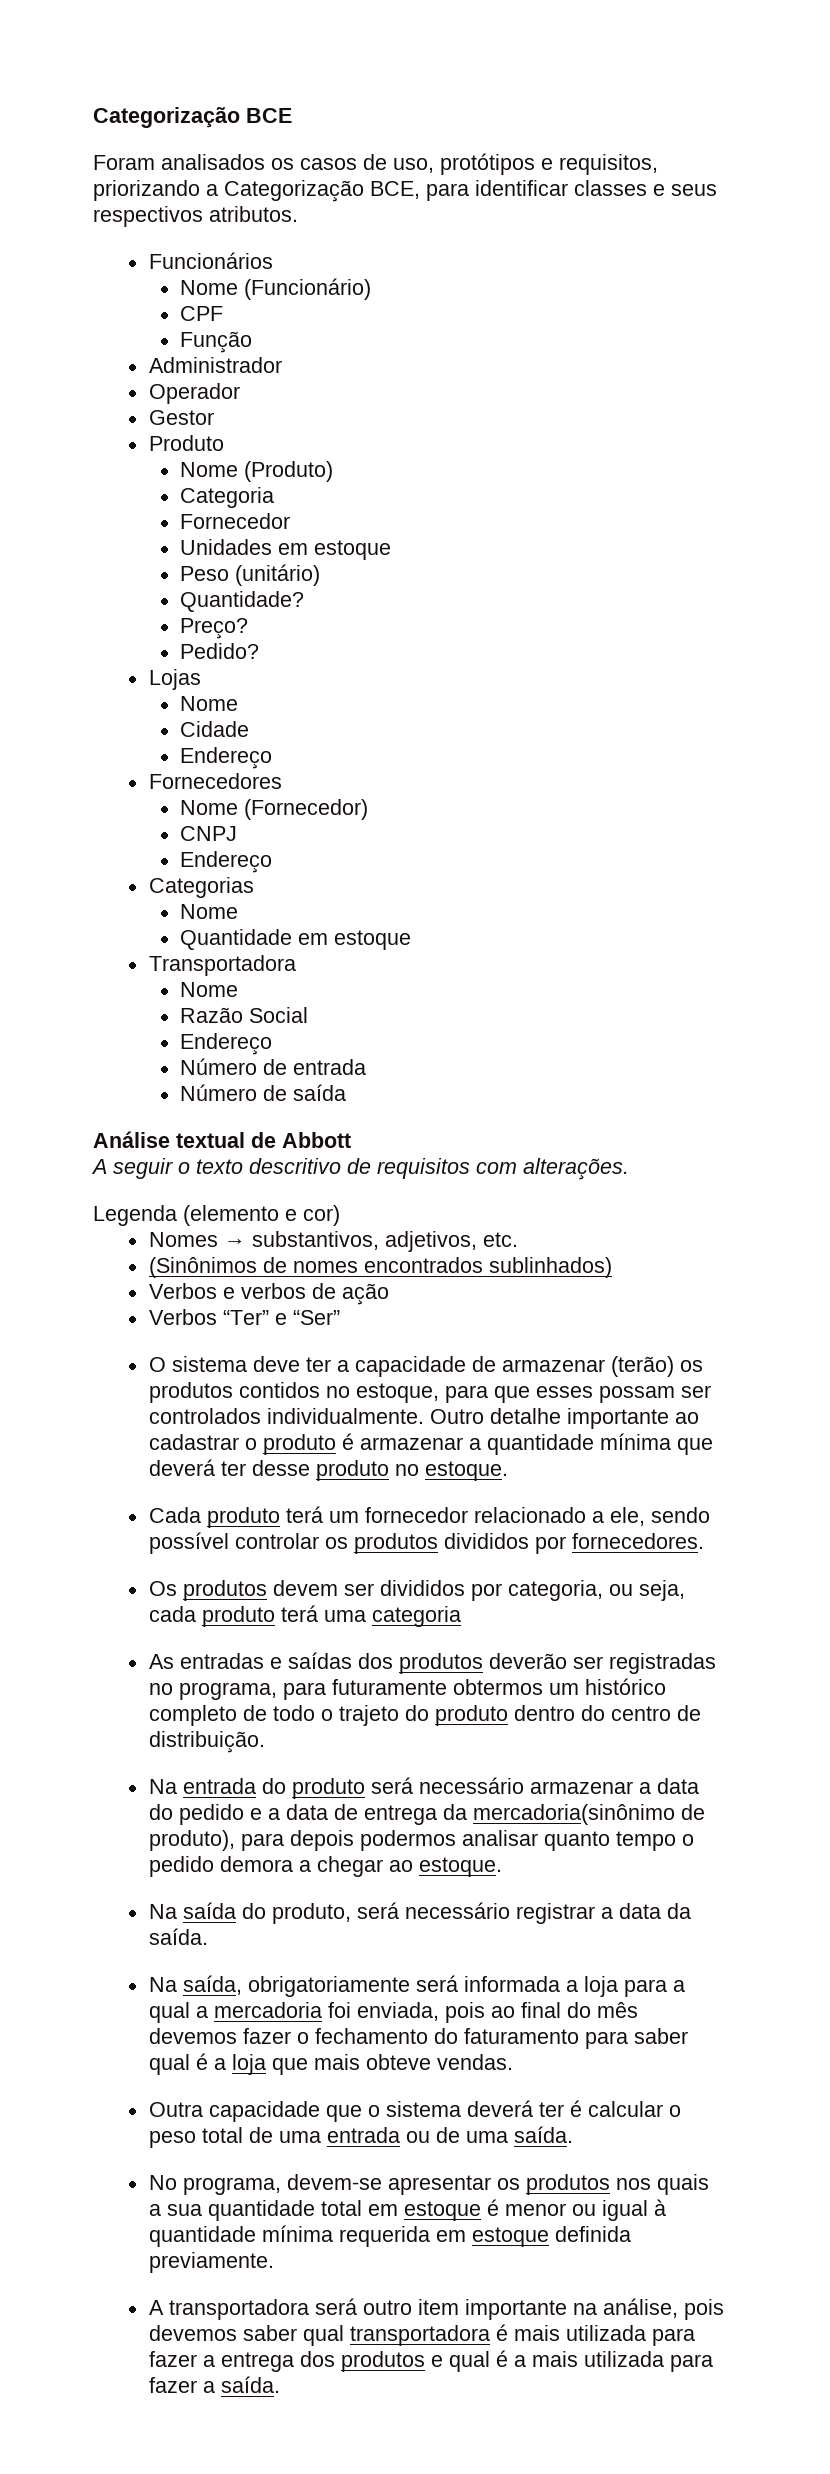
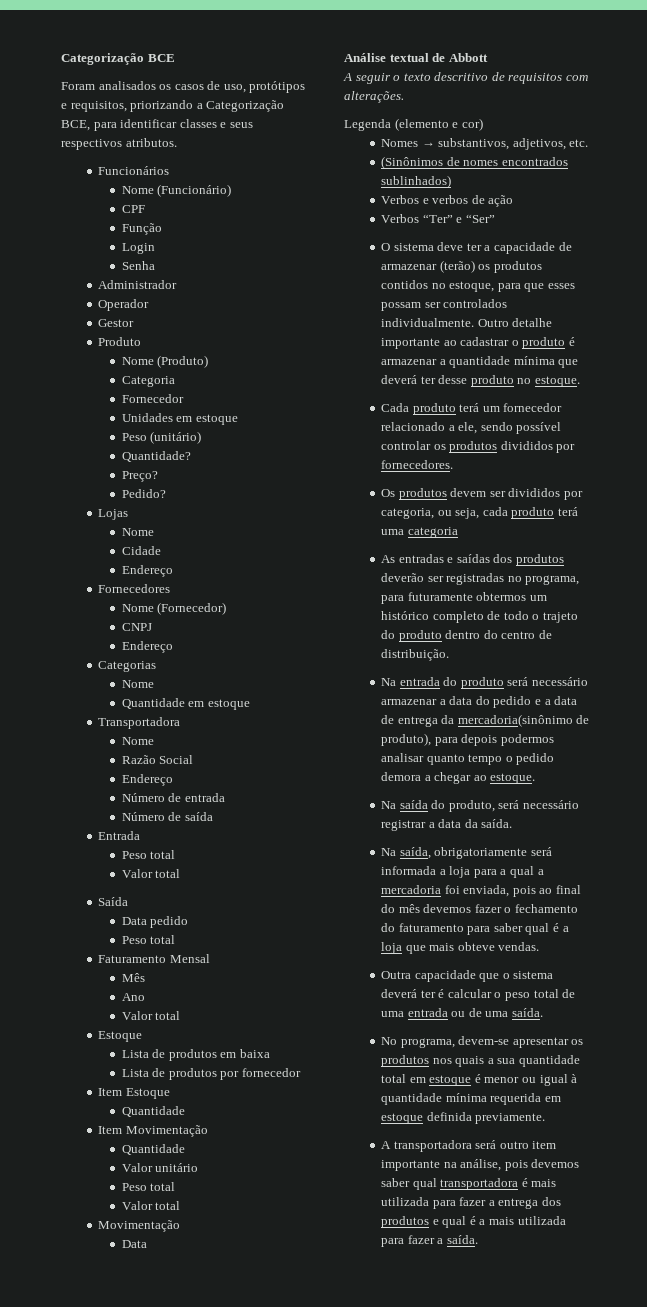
(253, 342) none -> [121,243,155,254] [121,261,155,270] // Login // Senha
(347, 1092) none -> [98,831,141,840] [121,850,176,859] [121,869,181,878] [98,897,129,906] [121,916,189,928] [121,935,176,944] [98,954,210,963] [121,973,145,982] [121,993,145,1001] [121,1011,181,1020] [98,1031,143,1042] [121,1049,270,1061] [121,1068,301,1080] [98,1088,170,1099] [121,1106,185,1117] [98,1125,208,1137] [121,1144,185,1155] [121,1163,199,1172] [121,1182,176,1191] [121,1201,181,1210] [98,1220,181,1232] [121,1240,147,1248] // Entrada // Peso total // Valor total // Saída // Data pedido // Peso total // Faturamento Mensal // Mês // Ano // Valor total // Estoque // Lista de produtos em baixa // Lista de produtos por fornecedor // Item Estoque // Quantidade // Item Movimentação // Quantidade // Valor unitário // Peso total // Valor total // Movimentação // Data

